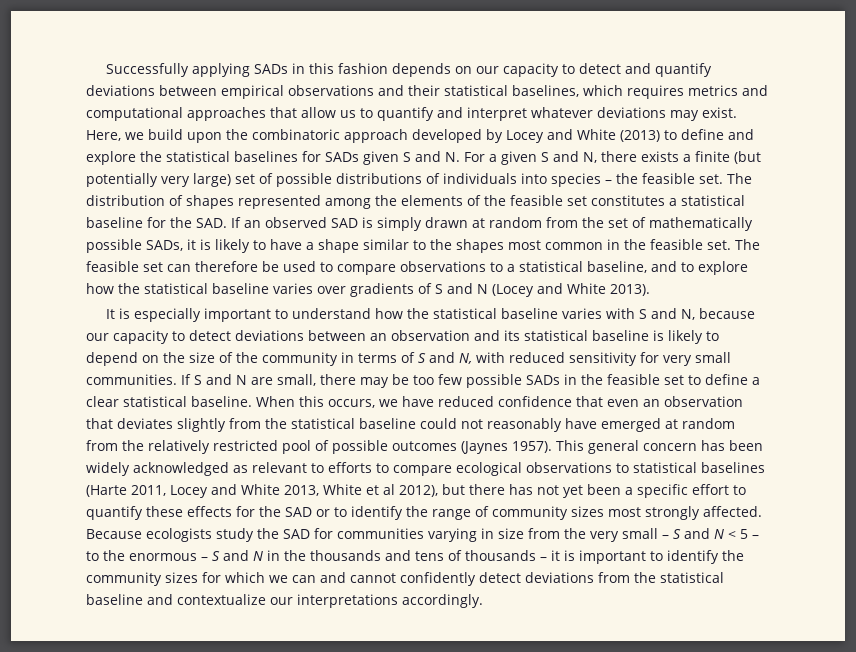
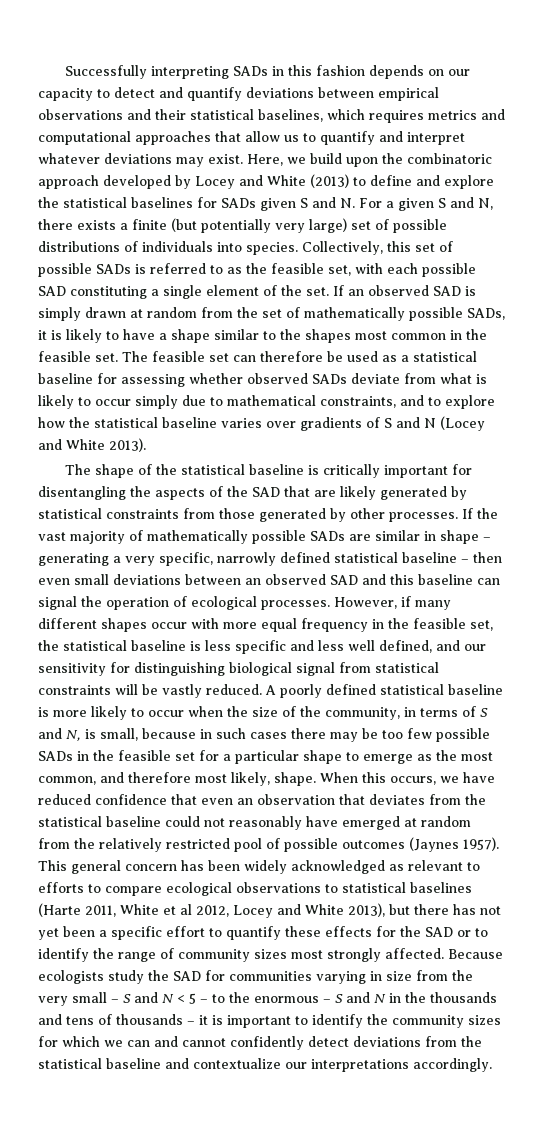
[192,63,251,77] applying -> [151,66,230,79] interpreting
[551,173,752,187] [86,195,745,209] [86,217,227,228] species – the feasible set. The distribution of shapes represented among the elements of the feasible set constitutes a statistical baseline for the SAD. -> [246,241,453,255] [38,263,476,277] [38,285,329,299] species. Collectively, this set of possible SADs is referred to as the feasible set, with each possible SAD constituting a single element of the set.
[320,261,647,275] to compare observations to a statistical baseline, -> [382,351,477,362] [38,373,487,387] [38,395,396,409] as a statistical baseline for assessing whether observed SADs deviate from what is likely to occur simply due to mathematical constraints,
[106,308,756,322] [86,330,719,344] [86,352,159,366] It is especially important to understand how the statistical baseline varies with S and N, because our capacity to detect deviations between an observation and its statistical baseline is likely to depend on -> [65,464,473,478] [38,486,467,500] [38,508,498,522] [38,530,491,544] [38,552,502,566] [38,574,500,585] [38,596,451,610] [38,618,493,632] [38,640,486,654] [38,662,439,676] [38,684,503,698] [38,706,223,720] The shape of the statistical baseline is critically important for disentangling the aspects of the SAD that are likely generated by statistical constraints from those generated by other processes. If the vast majority of mathematically possible SADs are similar in shape – generating a very specific, narrowly defined statistical baseline – then even small deviations between an observed SAD and this baseline can signal the operation of ecological processes. However, if many different shapes occur with more equal frequency in the feasible set, the statistical baseline is less specific and less well defined, and our sensitivity for distinguishing biological signal from statistical constraints will be vastly reduced. A poorly defined statistical baseline is more likely to occur when
[262,352,338,366] community -> [325,707,400,720] community,
[476,352,731,366] [86,374,316,386] with reduced sensitivity for very small communities. If S and N are small, -> [85,728,287,741] is small, because in such cases
[688,374,760,385] [86,396,252,407] to define a clear statistical baseline. -> [199,750,493,764] [38,772,316,786] for a particular shape to emerge as the most common, and therefore most likely, shape.
[177,418,226,432] slightly -> (425, 799) none
[170,484,438,498] Locey and White 2013, White et al 2012), -> [120,903,385,918] White et al 2012, Locey and White 2013),

